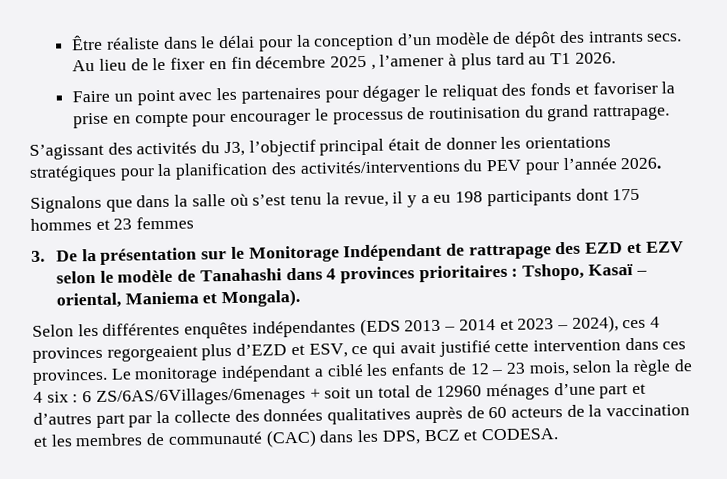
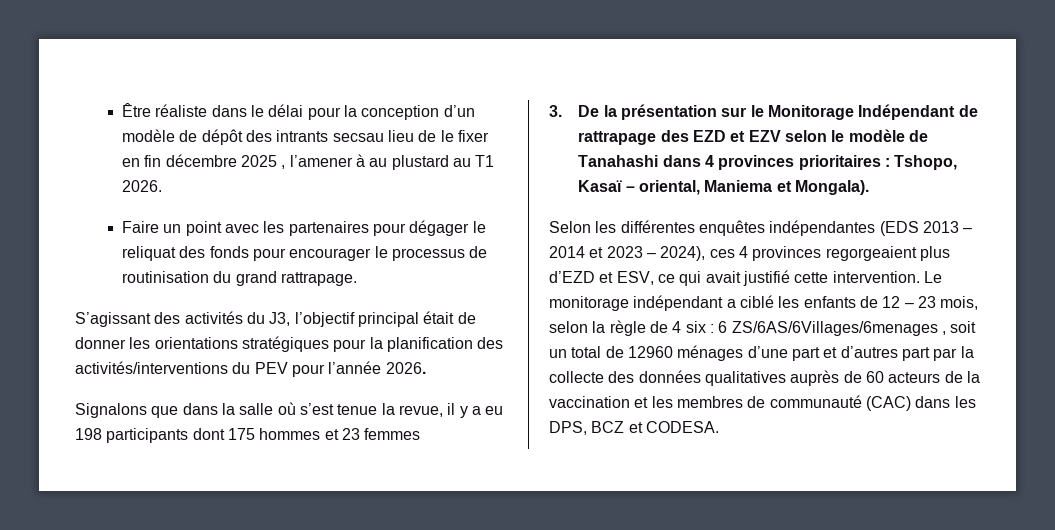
[646,33,683,42] [72,59,96,72] secs. Au -> [332,133,384,142] secsau
[460,52,525,70] plus tard -> [369,155,449,170] au plustard
[574,81,676,95] [73,112,189,129] et favoriser la prise en compte -> (249, 252) none
[290,194,323,206] tenu -> [337,404,378,415] tenue
[532,337,687,352] [32,368,108,385] intervention dans ces provinces. -> [832,271,920,283] intervention.
[309,388,321,399] + -> [941,331,946,335] ,

